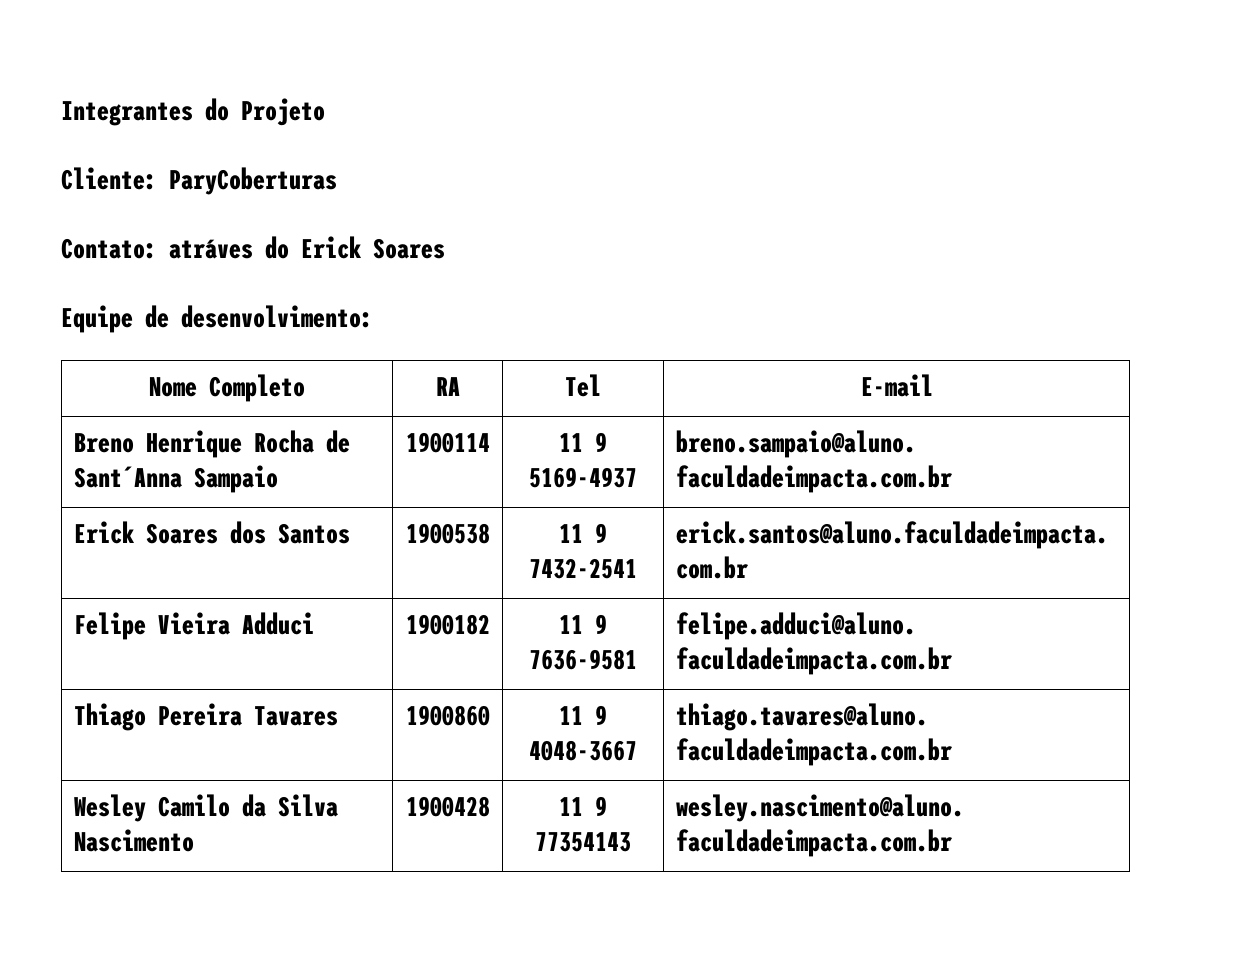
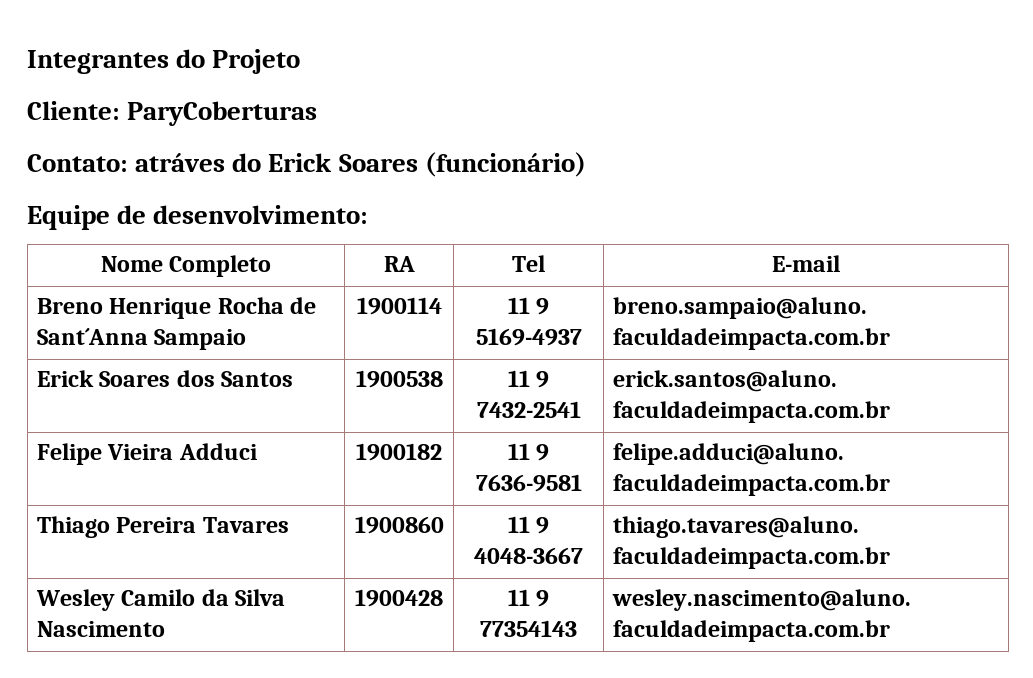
(445, 248) none -> [424,152,586,177] (funcionário)

